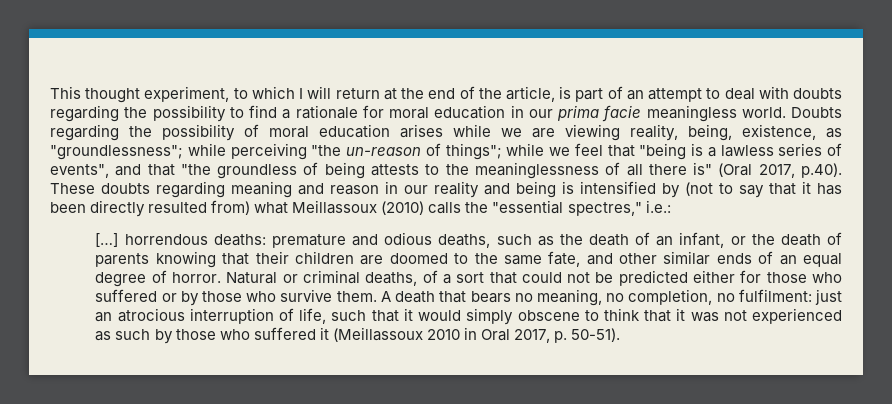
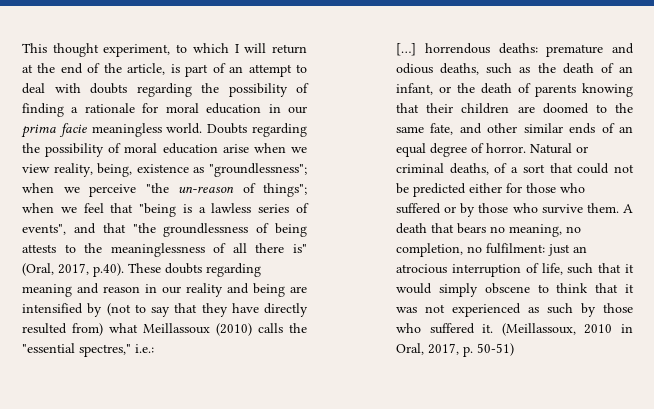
[229,105,277,118] to find -> [296,83,309,93] [22,103,64,117] of finding
[400,124,620,141] arises while we are viewing -> [222,143,307,153] [22,164,50,173] arise when we view
[742,124,816,140] existence, -> [136,164,189,173] existence
[187,143,307,160] while perceiving -> [22,183,136,197] when we perceive
[506,143,545,156] while -> [22,203,54,213] when
[217,164,298,179] groundless -> [163,223,249,237] groundlessness
[718,163,753,177] (Oral -> [22,263,54,276] (Oral,
[562,181,574,194] is -> [290,286,307,293] are
[802,181,842,195] [50,202,86,213] it has been -> [201,303,259,317] they have
[319,327,423,342] it (Meillassoux -> [482,323,576,336] it. (Meillassoux,
[480,329,510,341] Oral -> [396,343,425,355] Oral,
[571,328,621,342] 50-51). -> [477,343,515,356] 50-51)

